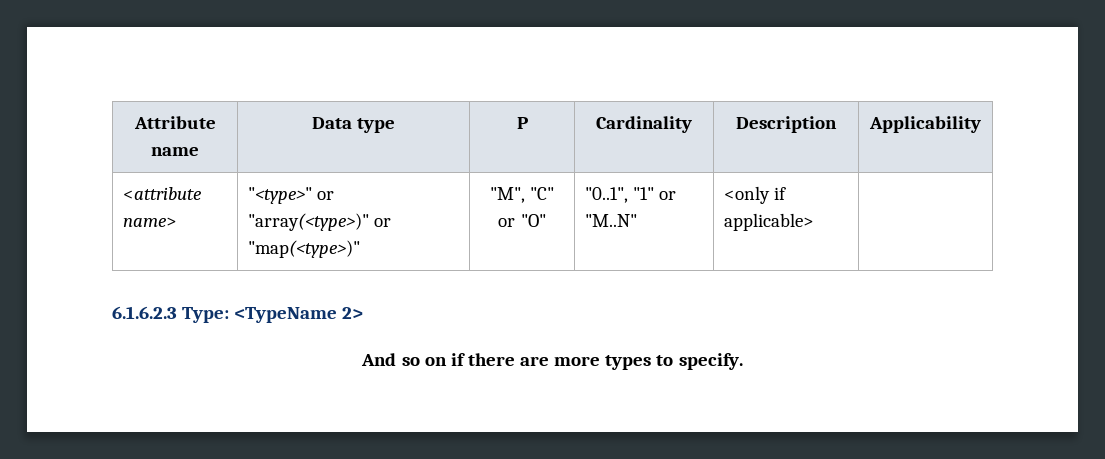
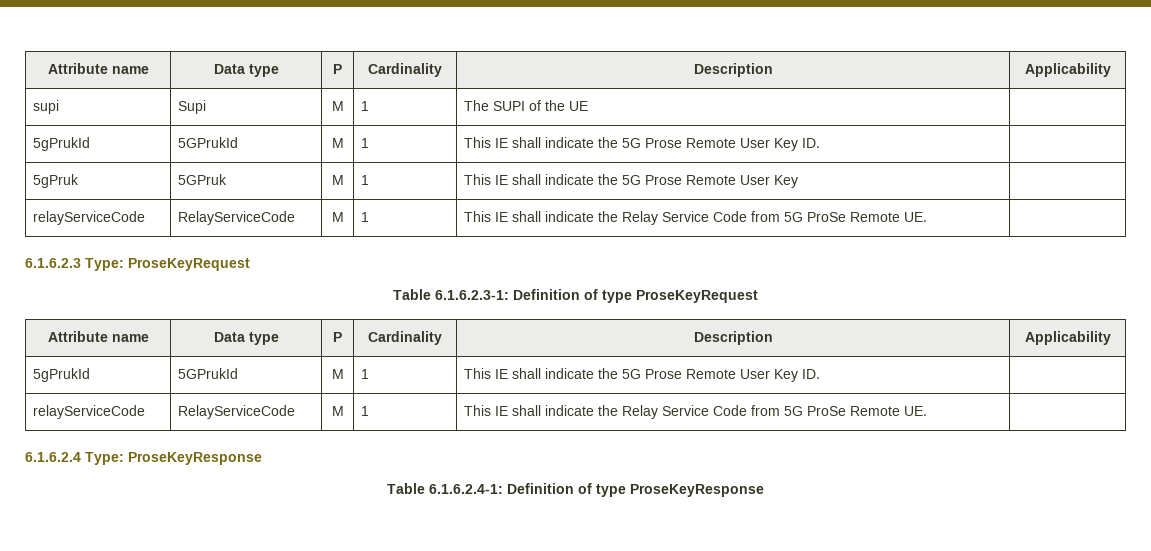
[133,116,216,129] [151,147,199,156] [311,117,396,133] [516,117,528,129] [596,116,692,133] [736,116,837,133] [869,116,981,133] [122,187,202,200] [122,217,177,227] [247,187,334,204] [247,213,391,231] [247,240,360,258] [489,187,555,203] [498,214,546,227] [584,187,676,203] [584,214,637,227] [723,186,786,204] [723,213,814,231] [112,306,364,323] [361,353,743,370] Attribute name | Data type | P | Cardinality | Description | Applicability // <attribute name> | "<type>" or "array(<type>)" or "map(<type>)" | "M", "C" or "O" | "0..1", "1" or "M..N" | <only if applicable> | // 6.1.6.2.3 Type: <TypeName 2> // And so on if there are more types to specify. -> [47,63,149,74] [213,64,279,77] [333,64,342,74] [368,63,442,77] [693,63,773,77] [1024,63,1111,77] [32,100,59,114] [177,100,206,114] [331,101,344,111] [360,101,369,111] [463,100,588,111] [32,137,90,151] [177,137,238,148] [331,138,344,148] [360,138,369,148] [463,137,820,151] [32,174,79,188] [177,174,227,185] [331,175,344,185] [360,175,369,185] [463,174,798,188] [32,211,145,225] [177,211,295,225] [331,212,344,222] [360,212,369,222] [463,211,927,225] [25,258,250,271] [393,289,758,303] [47,331,149,342] [213,332,279,345] [333,332,342,342] [368,331,442,345] [693,331,773,345] [1024,331,1111,345] [32,368,90,382] [177,368,238,379] [331,369,344,379] [360,369,369,379] [463,368,820,382] [32,405,145,419] [177,405,295,419] [331,406,344,416] [360,406,369,416] [463,405,927,419] [25,452,262,465] [387,483,764,497] Attribute name | Data type | P | Cardinality | Description | Applicability // supi | Supi | M | 1 | The SUPI of the UE | // 5gPrukId | 5GPrukId | M | 1 | This IE shall indicate the 5G Prose Remote User Key ID. | // 5gPruk | 5GPruk | M | 1 | This IE shall indicate the 5G Prose Remote User Key | // relayServiceCode | RelayServiceCode | M | 1 | This IE shall indicate the Relay Service Code from 5G ProSe Remote UE. | // 6.1.6.2.3 Type: ProseKeyRequest // Table 6.1.6.2.3-1: Definition of type ProseKeyRequest // Attribute name | Data type | P | Cardinality | Description | Applicability // 5gPrukId | 5GPrukId | M | 1 | This IE shall indicate the 5G Prose Remote User Key ID. | // relayServiceCode | RelayServiceCode | M | 1 | This IE shall indicate the Relay Service Code from 5G ProSe Remote UE. | // 6.1.6.2.4 Type: ProseKeyResponse // Table 6.1.6.2.4-1: Definition of type ProseKeyResponse

